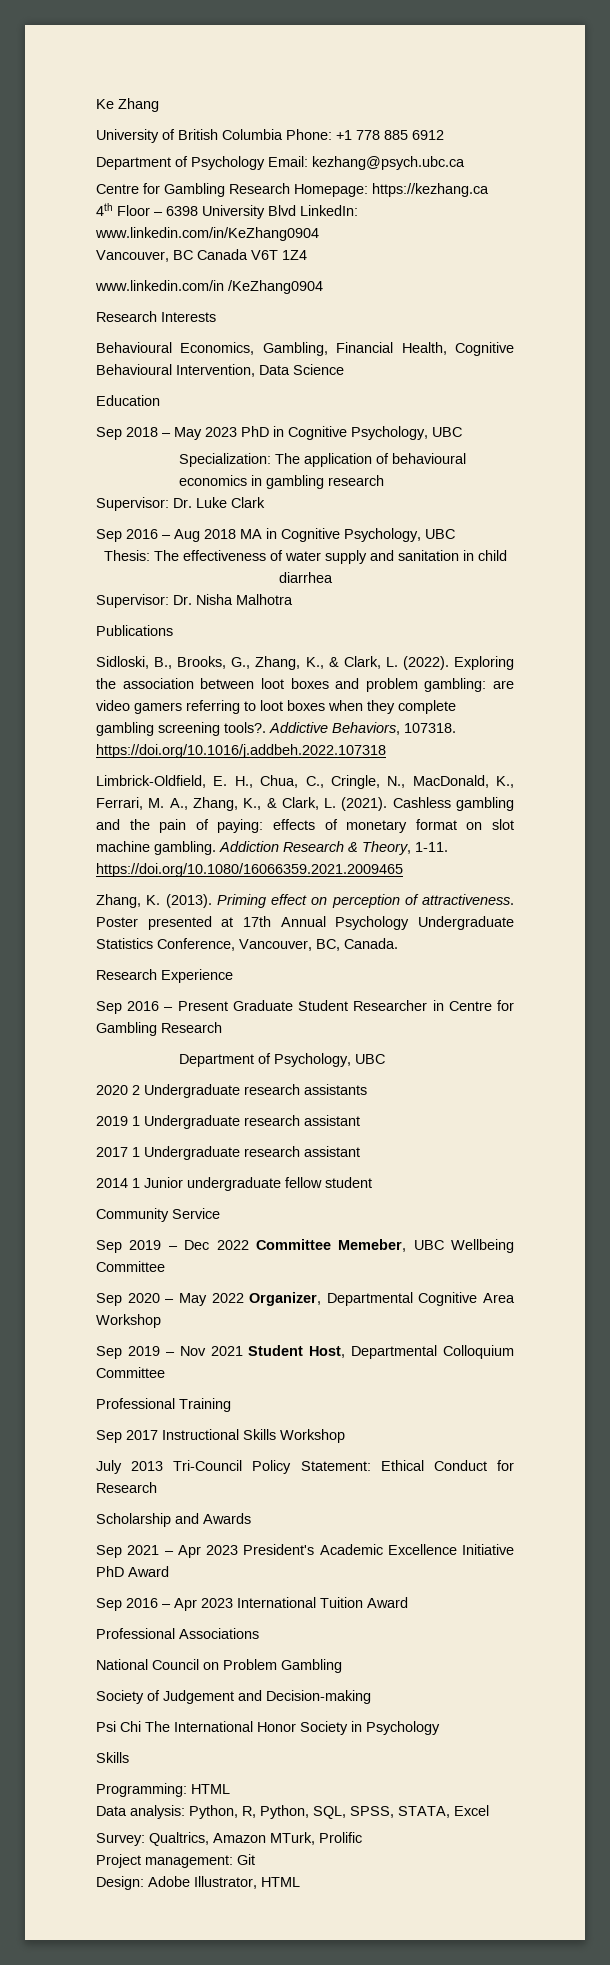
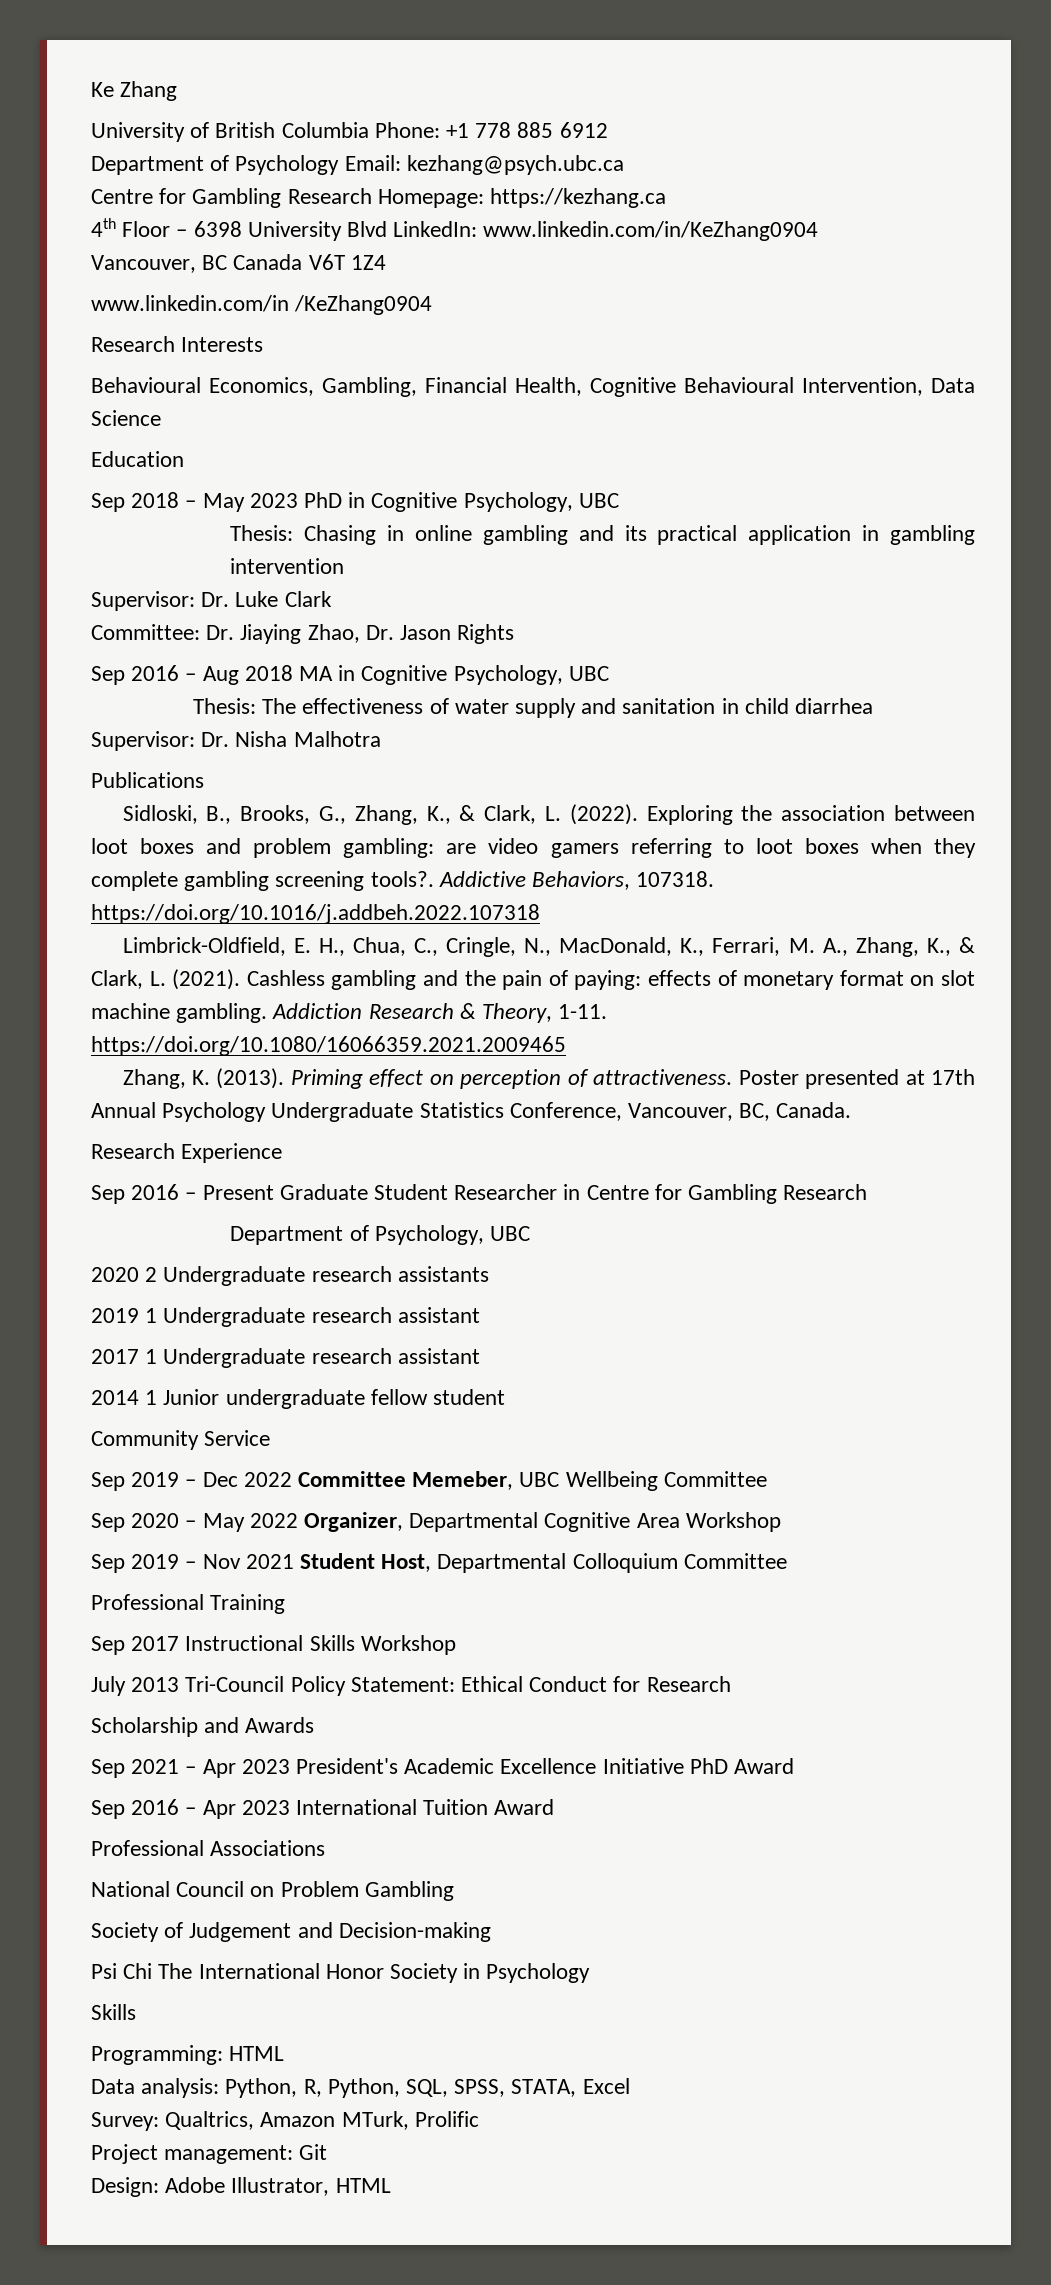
[178,453,466,467] [178,475,247,486] Specialization: The application of behavioural economics -> [230,525,852,545] Thesis: Chasing in online gambling and its practical application
[327,475,384,486] research -> [230,558,345,574] intervention
(265, 502) none -> [91,624,515,644] // Committee: Dr. Jiaying Zhao, Dr. Jason Rights

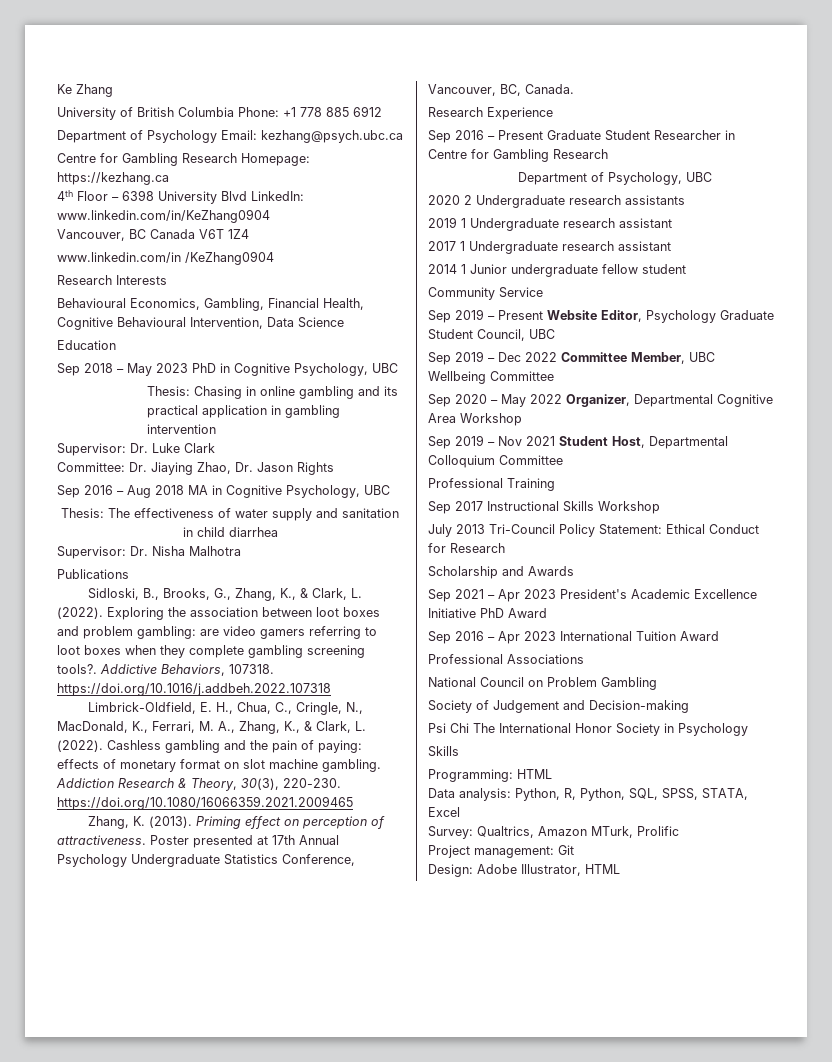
[172,969,241,990] (2021). -> [57,740,103,752] (2022).
[558,1004,608,1019] 1-11. -> [241,778,341,790] 30(3), 220-230.
(271, 1438) none -> [428,309,774,323] [428,329,555,341] // Sep 2019 – Present Website Editor, Psychology Graduate Student Council, UBC
[412,1471,514,1490] Memeber, -> [631,352,685,364] Member,

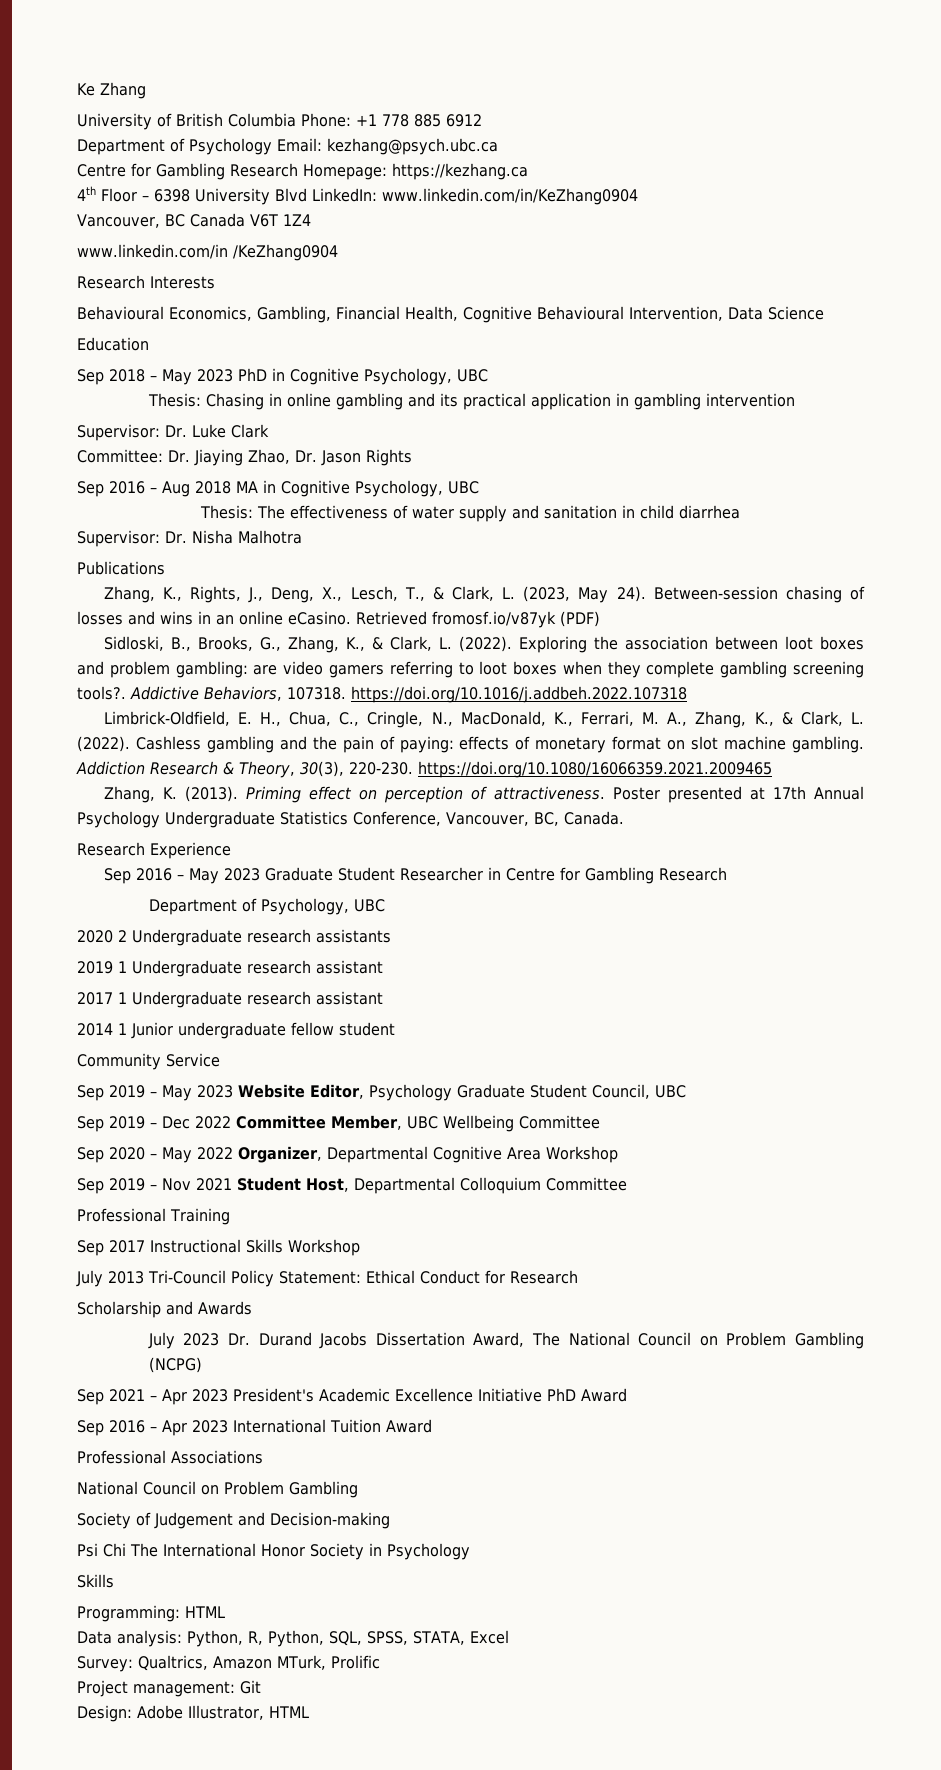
(129, 574) none -> [103,586,865,603] [77,611,600,628] // Zhang, K., Rights, J., Deng, X., Lesch, T., & Clark, L. (2023, May 24). Between-session chasing of losses and wins in an online eCasino. Retrieved fromosf.io/v87yk (PDF)
[498,130,543,140] Present -> [188,868,260,884] May 2023
[498,310,543,320] Present -> [162,1085,233,1101] May 2023
(574, 571) none -> [147,1332,865,1349] [148,1357,202,1373] // July 2023 Dr. Durand Jacobs Dissertation Award, The National Council on Problem Gambling (NCPG)

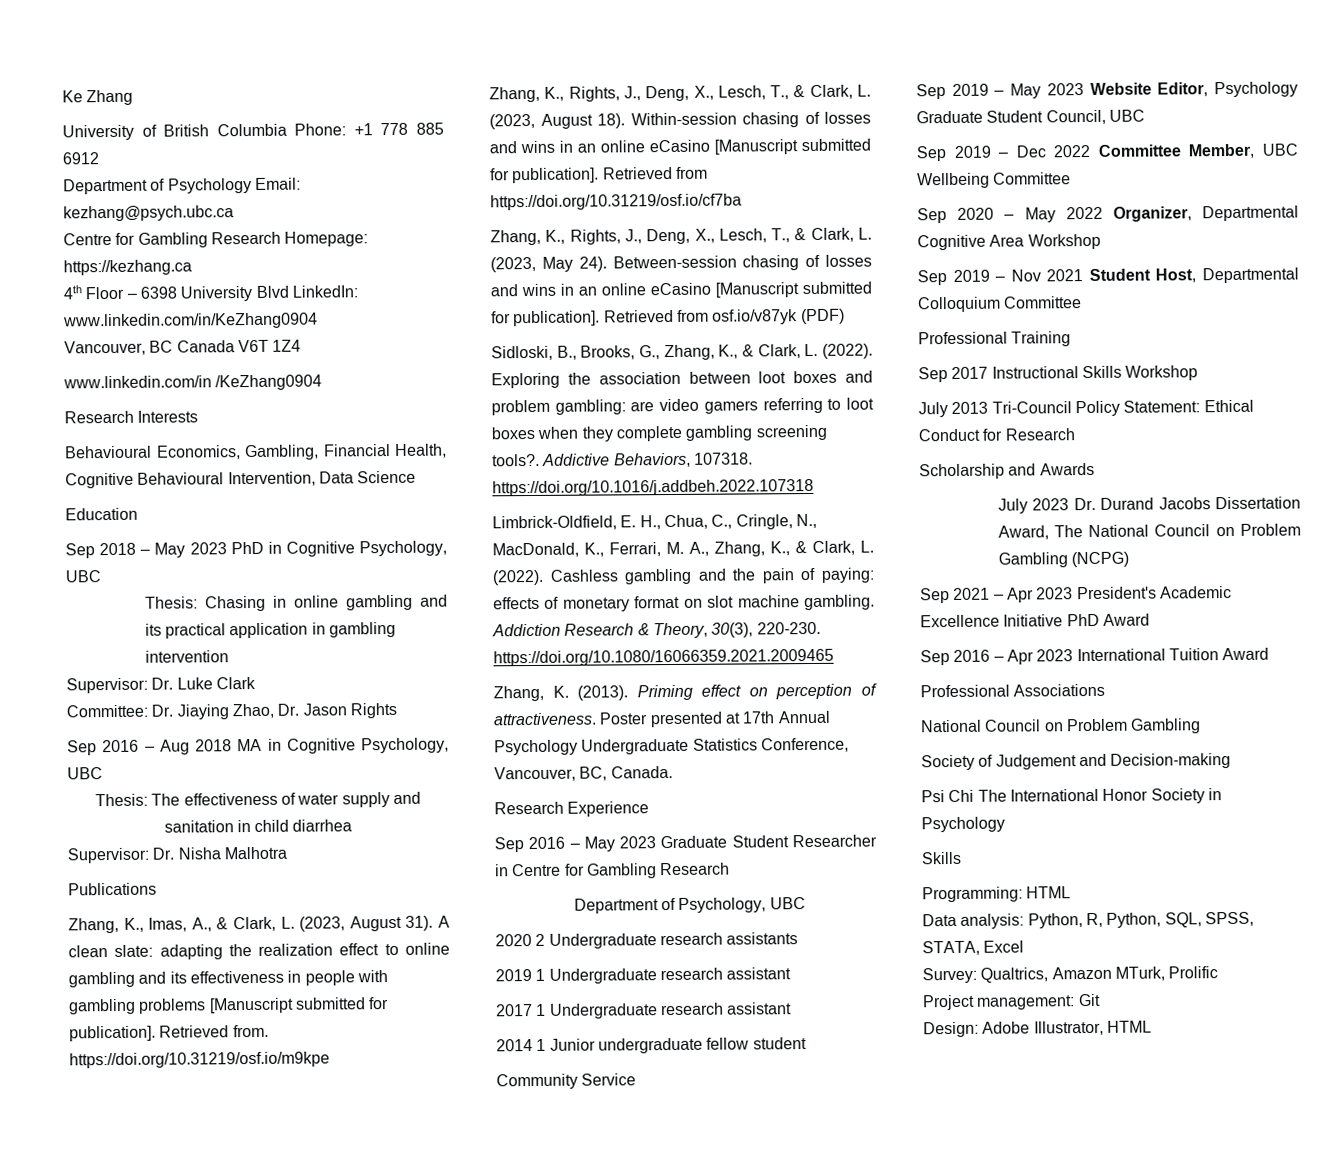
(165, 568) none -> [68,915,450,934] [68,942,450,960] [68,970,388,988] [68,997,390,1015] [69,1024,269,1042] [69,1051,330,1069] [489,84,872,103] [489,111,871,130] [489,138,871,155] [490,166,708,184] [490,193,742,211] // Zhang, K., Imas, A., & Clark, L. (2023, August 31). A clean slate: adapting the realization effect to online gambling and its effectiveness in people with gambling problems [Manuscript submitted for publication]. Retrieved from. https://doi.org/10.31219/osf.io/m9kpe // Zhang, K., Rights, J., Deng, X., Lesch, T., & Clark, L. (2023, August 18). Within-session chasing of losses and wins in an online eCasino [Manuscript submitted for publication]. Retrieved from https://doi.org/10.31219/osf.io/cf7ba
[288,611,556,628] eCasino. Retrieved fromosf.io/v87yk -> [650,281,872,298] [491,309,799,327] eCasino [Manuscript submitted for publication]. Retrieved from osf.io/v87yk

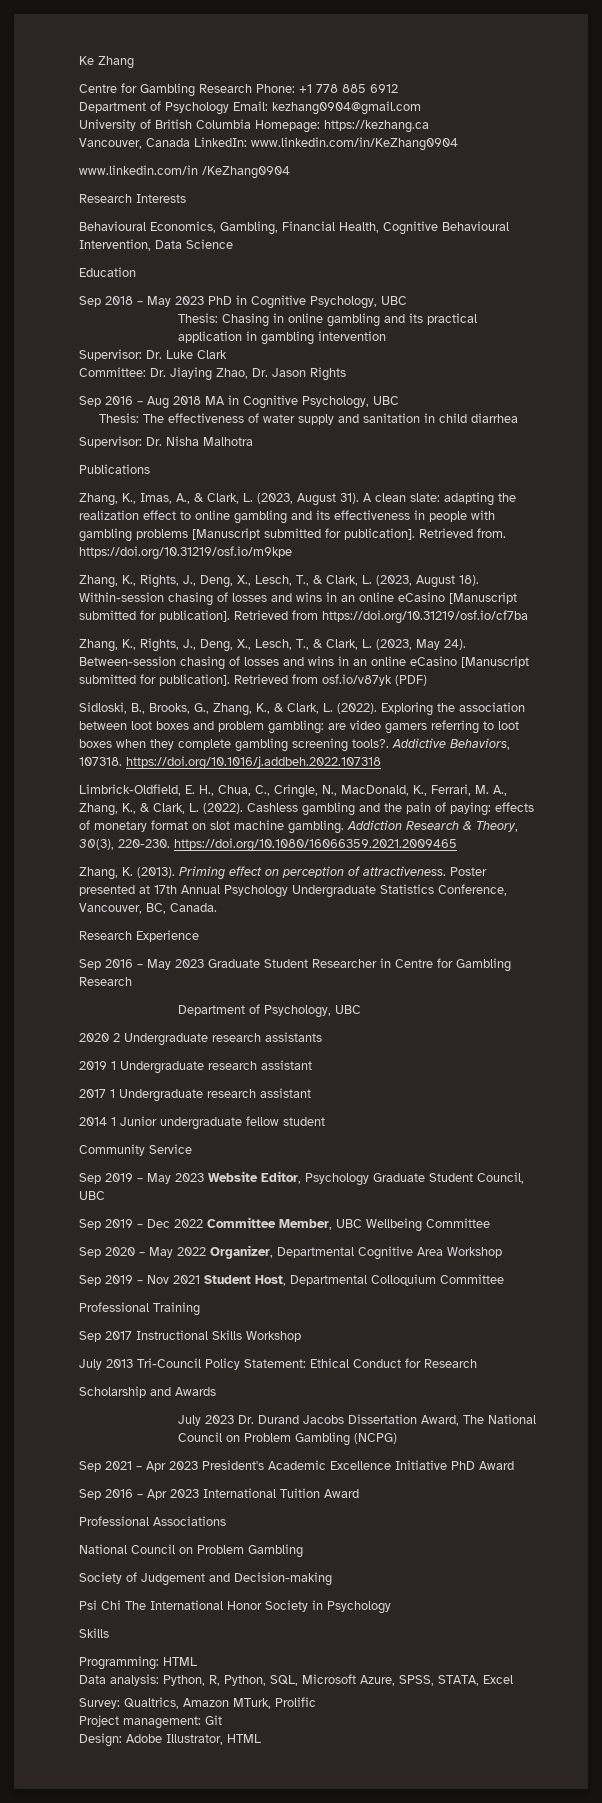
[62,123,287,141] University of British Columbia -> [79,83,252,97] Centre for Gambling Research
[63,205,234,222] [63,231,369,248] [63,259,192,276] [63,285,358,302] [63,312,318,330] [64,339,302,356] kezhang@psych.ubc.ca // Centre for Gambling Research Homepage: https://kezhang.ca // 4th Floor – 6398 University Blvd LinkedIn: www.linkedin.com/in/KeZhang0904 // Vancouver, BC Canada V6T 1Z4 -> [272,101,421,115] [79,119,429,133] [79,137,458,151] kezhang0904@gmail.com // University of British Columbia Homepage: https://kezhang.ca // Vancouver, Canada LinkedIn: www.linkedin.com/in/KeZhang0904
(1202, 920) none -> [302,1674,395,1686] Microsoft Azure,

